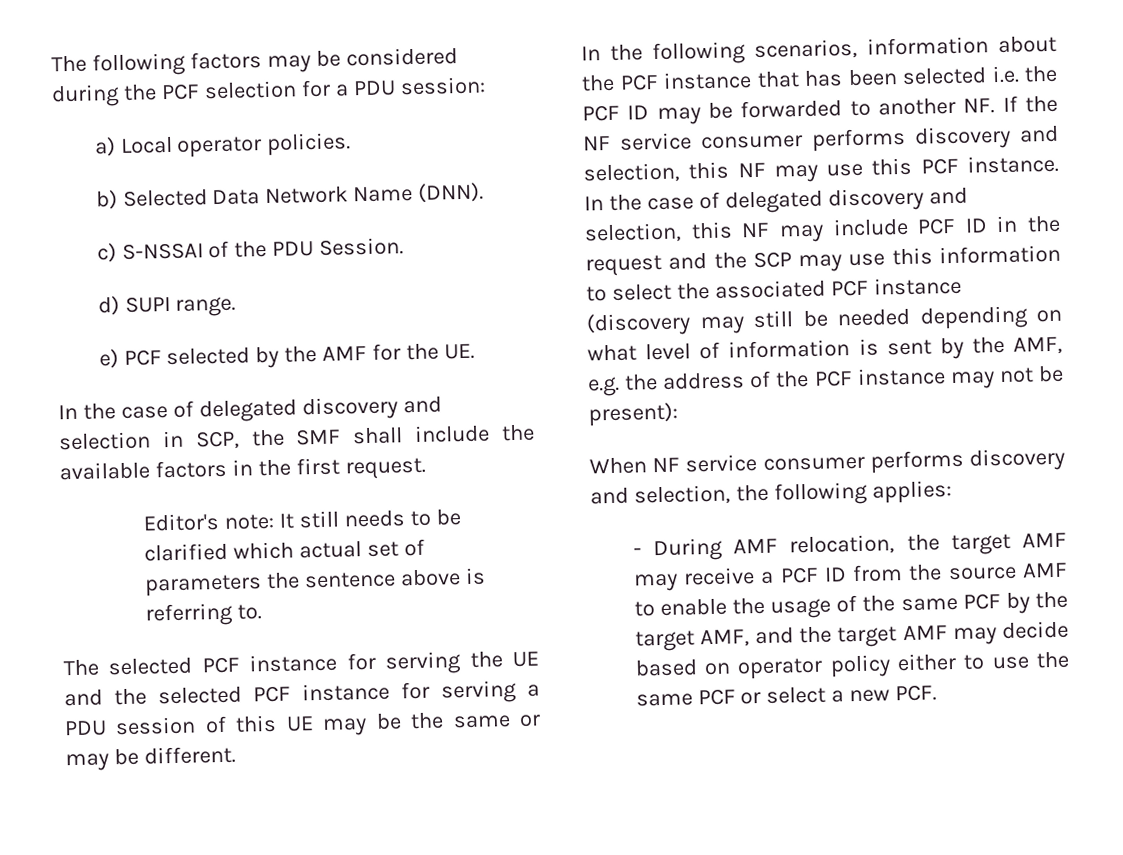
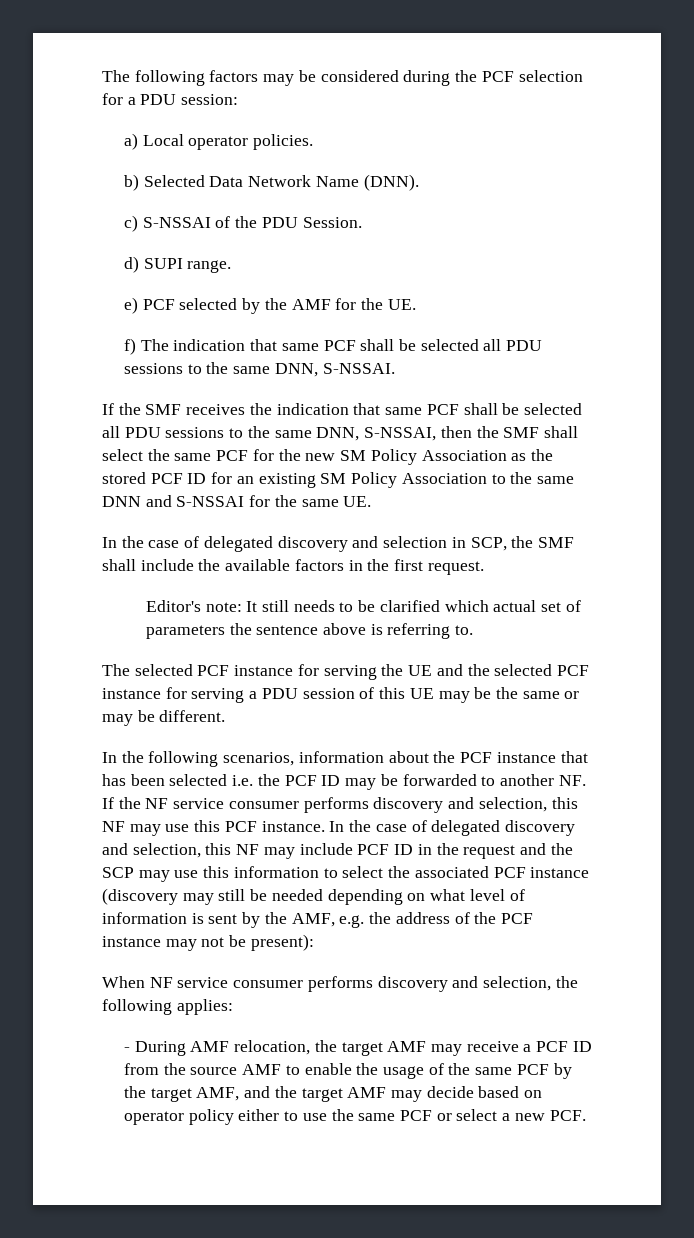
(476, 351) none -> [123,338,543,355] [123,362,395,377] [102,403,582,415] [102,426,578,441] [102,449,553,465] [102,472,574,488] [102,495,372,507] // f) The indication that same PCF shall be selected all PDU sessions to the same DNN, S-NSSAI. // If the SMF receives the indication that same PCF shall be selected all PDU sessions to the same DNN, S-NSSAI, then the SMF shall select the same PCF for the new SM Policy Association as the stored PCF ID for an existing SM Policy Association to the same DNN and S-NSSAI for the same UE.

